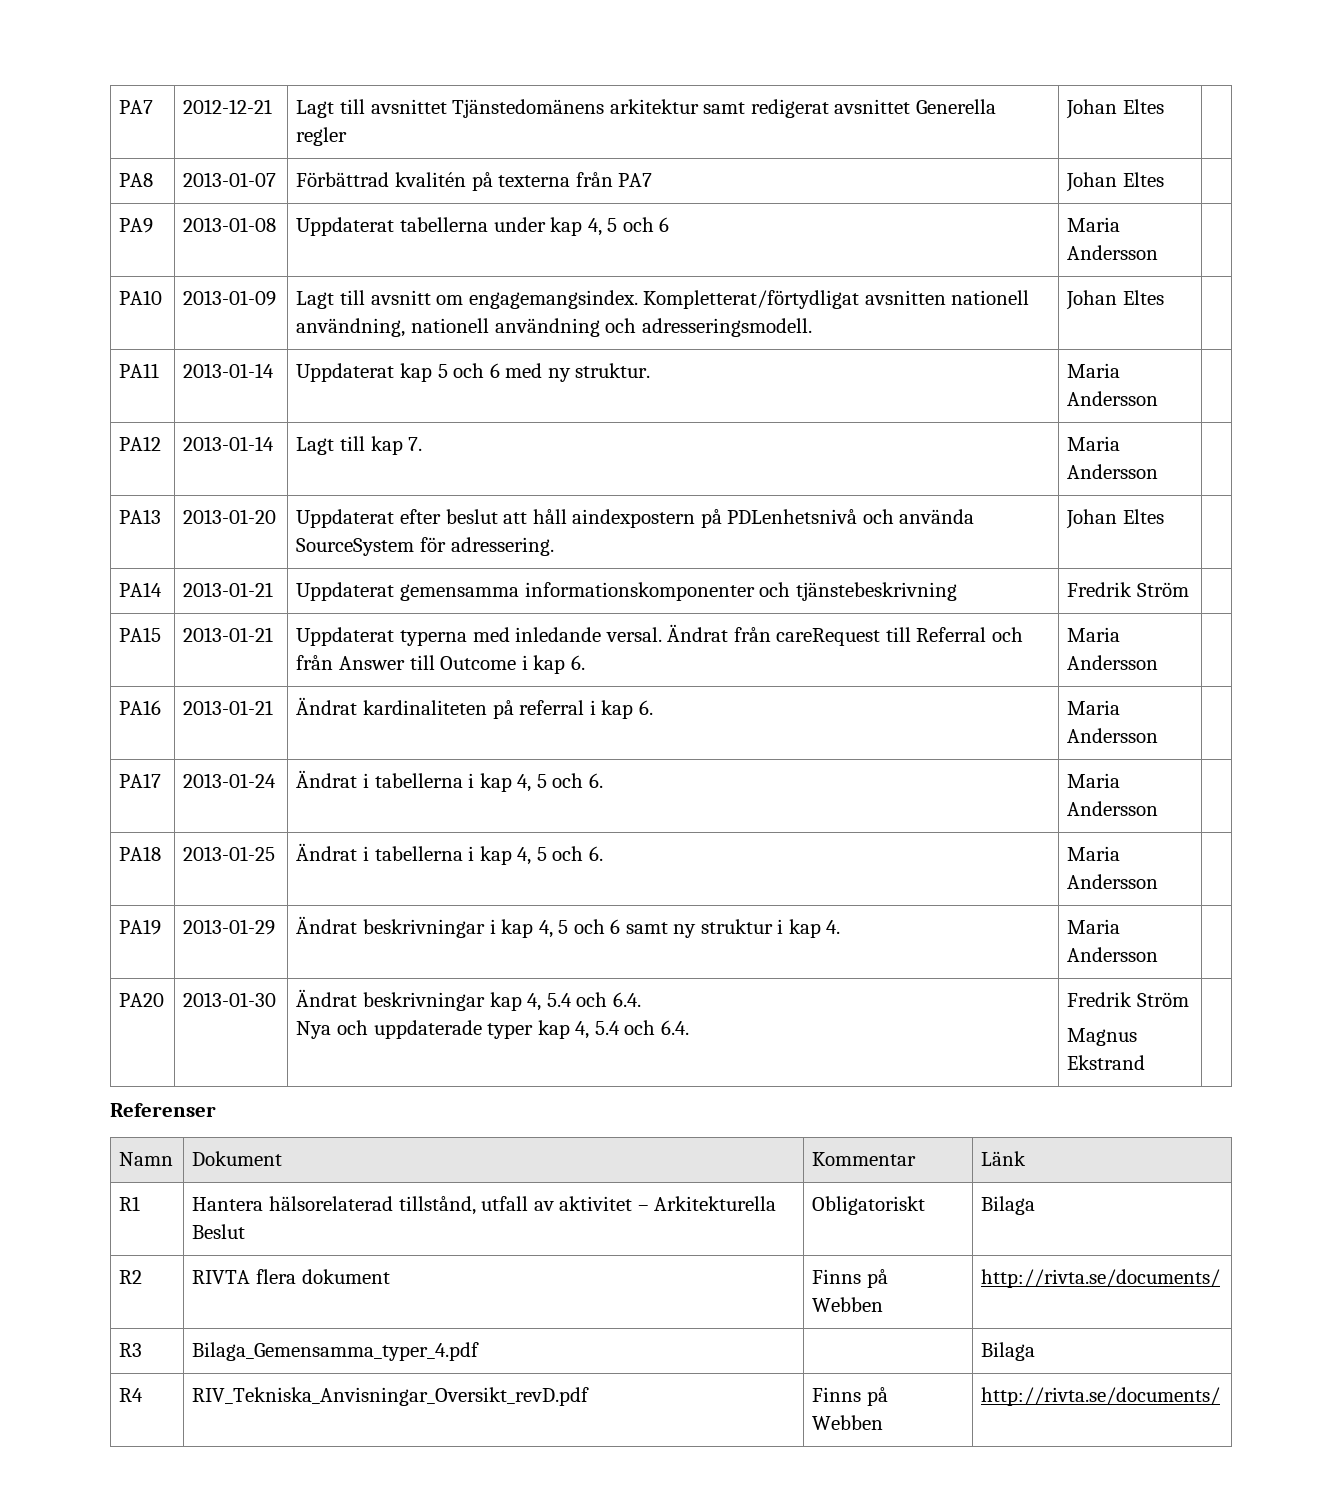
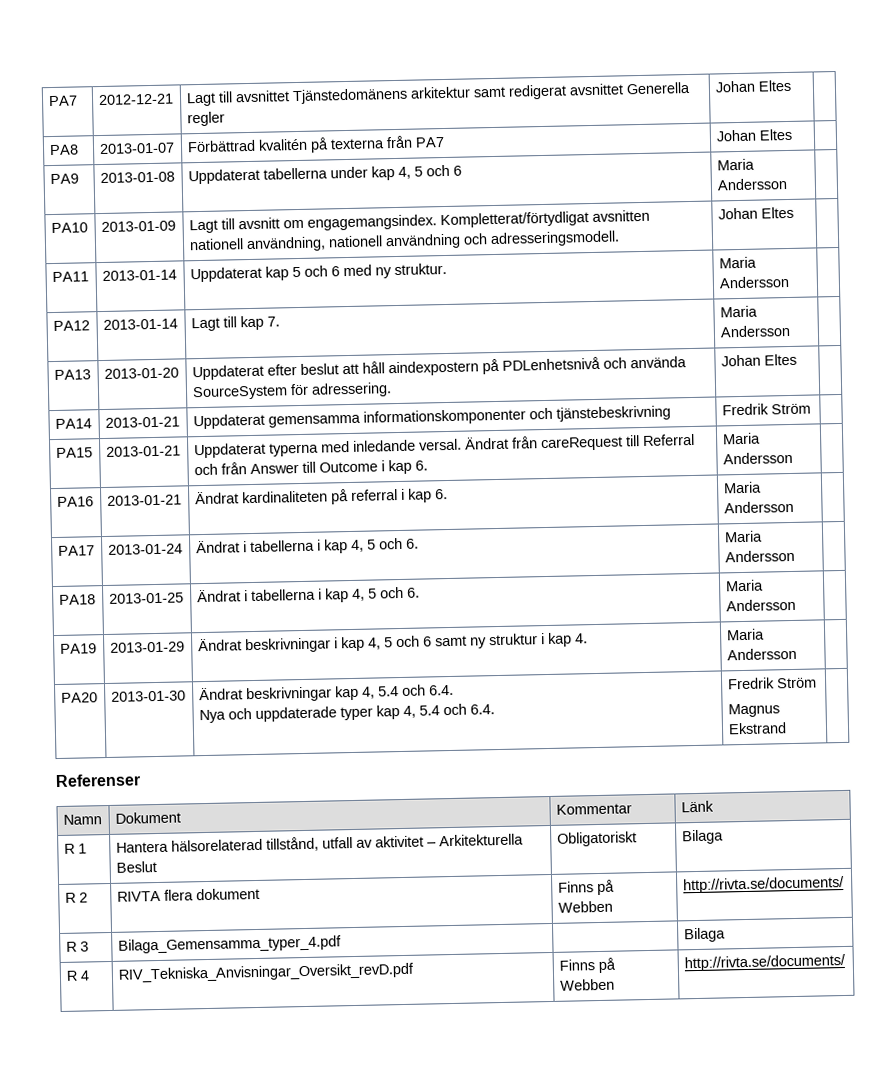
[119,1196,141,1211] R1 -> [63,843,87,854] R 1
[119,1270,143,1284] R2 -> [64,892,88,903] R 2
[119,1343,143,1357] R3 -> [65,941,89,952] R 3
[119,1388,144,1402] R4 -> [65,970,90,981] R 4

